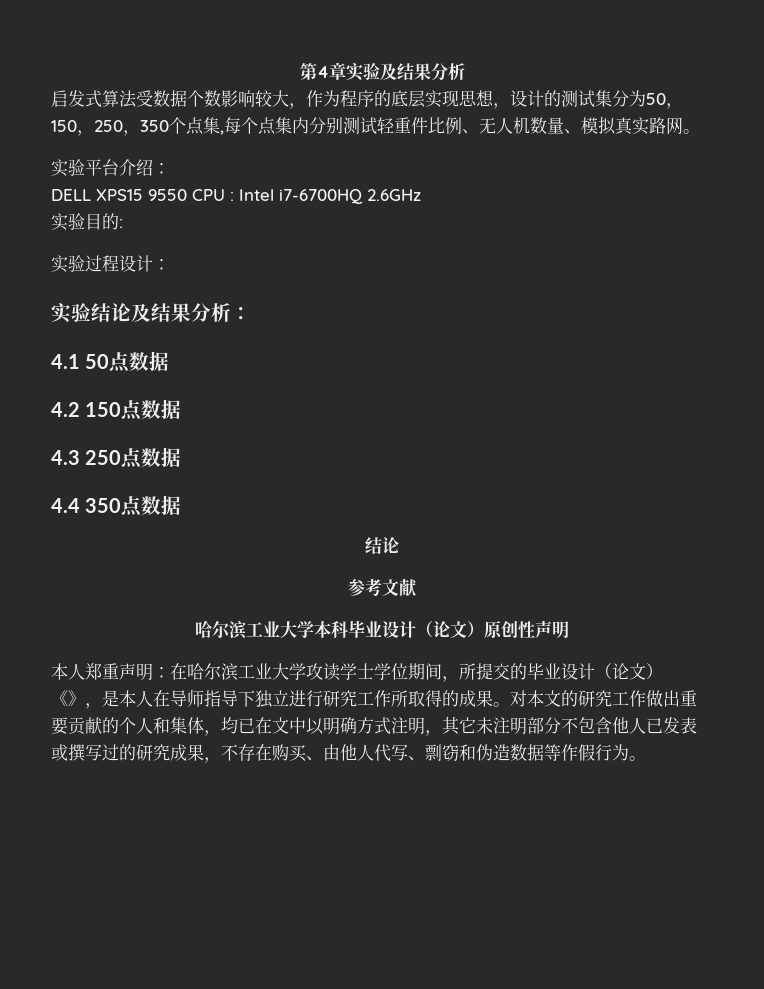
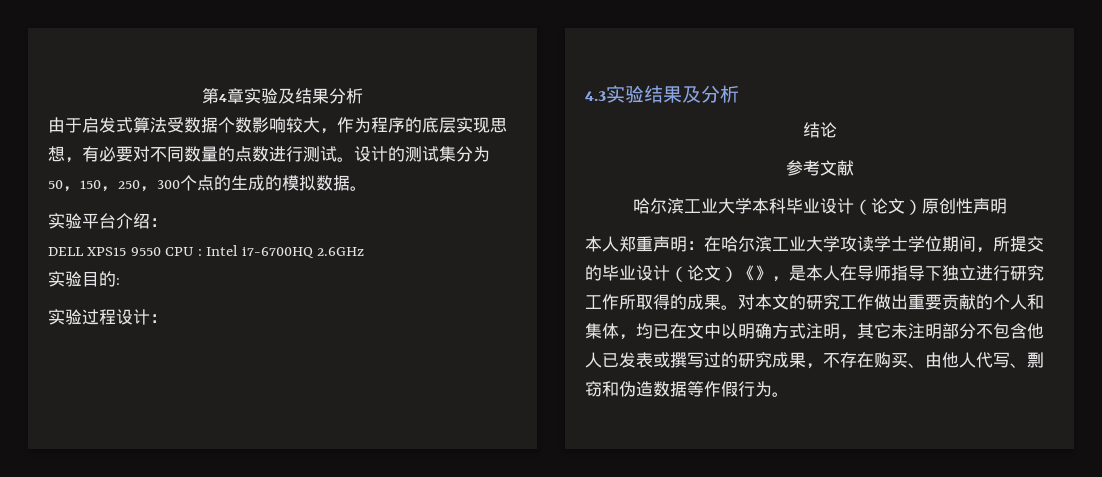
(465, 71) none -> [48,117,82,133] 由于
(510, 106) none -> [82,146,354,162] 有必要对不同数量的点数进行测试。
[140,116,683,135] 350个点集,每个点集内分别测试轻重件比例、无人机数量、模拟真实路网 -> [157,175,350,191] 300个点的生成的模拟数据
[51,303,251,323] [51,351,170,373] [51,399,182,421] [51,447,182,469] [51,495,182,517] 实验结论及结果分析： // 4.1 50点数据 // 4.2 150点数据 // 4.3 250点数据 // 4.4 350点数据 -> [585,85,739,103] 4.3实验结果及分析

